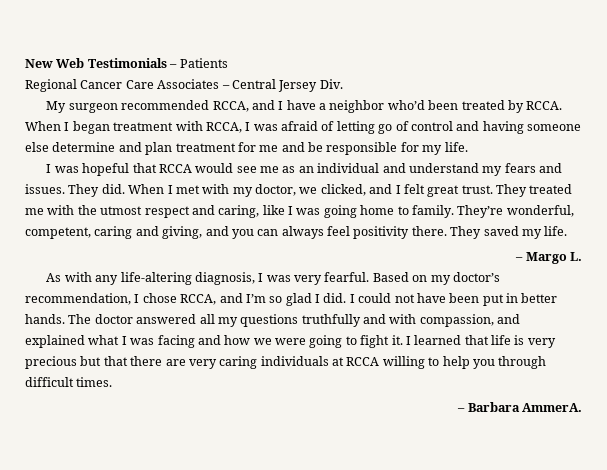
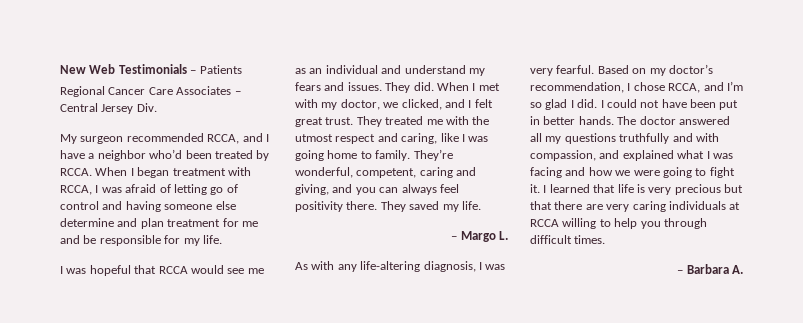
[522,403,582,412] AmmerA. -> [732,265,743,274] A.

